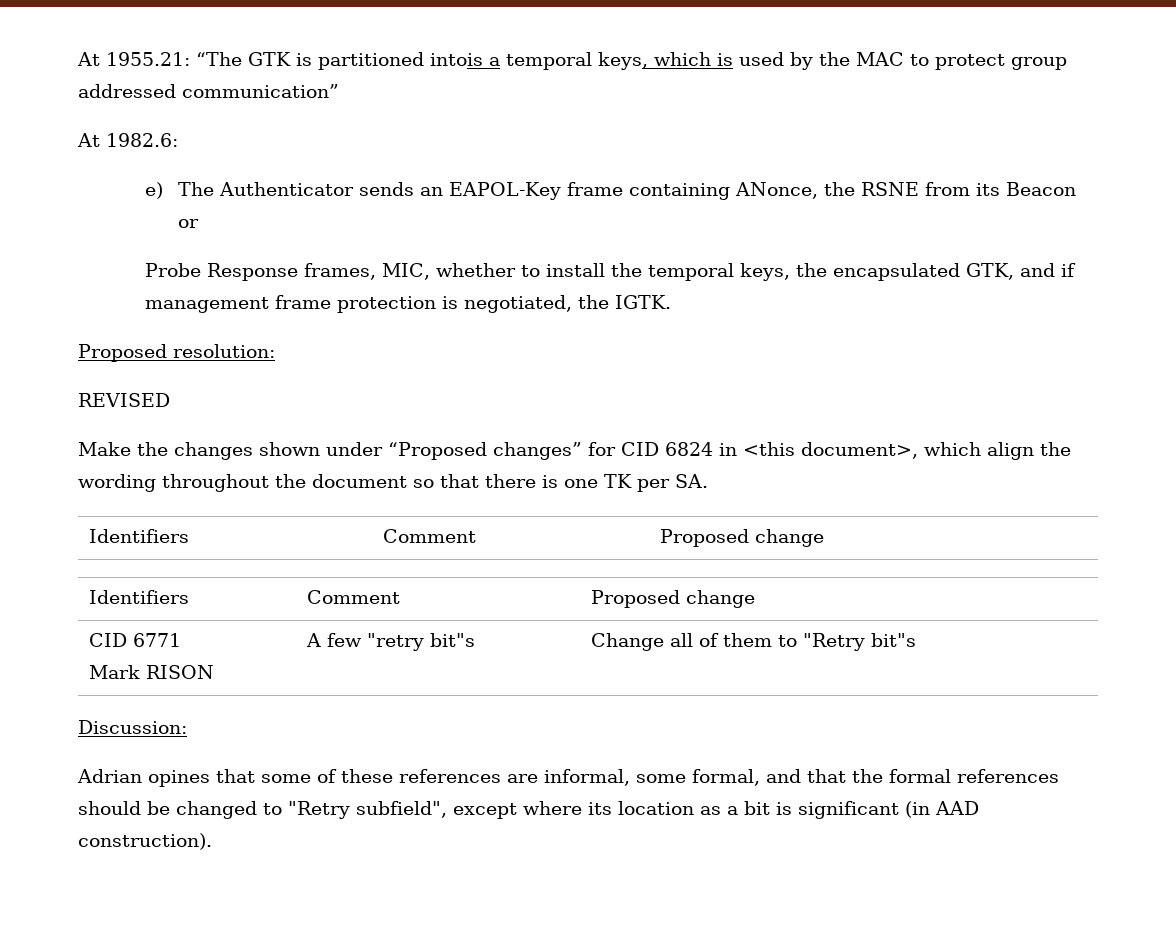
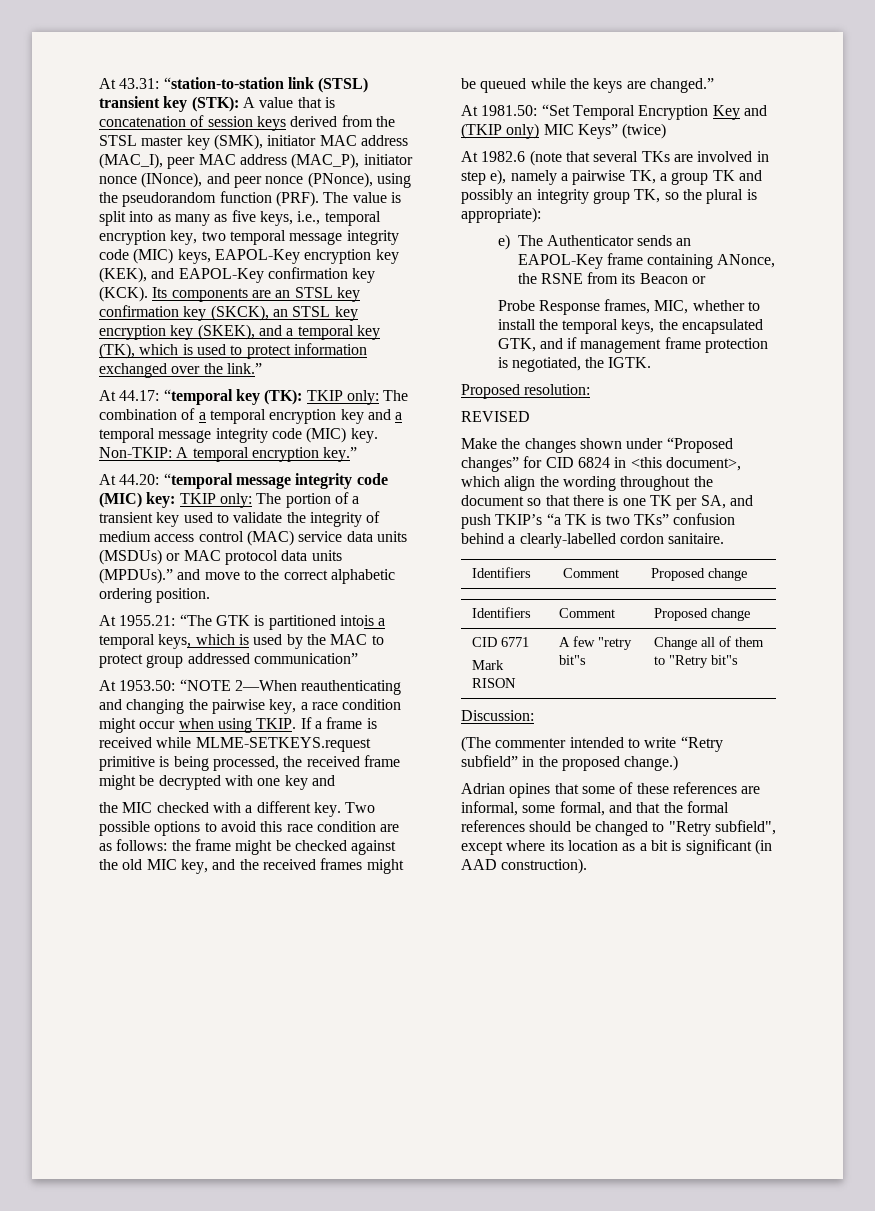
[77,52,100,66] At -> [99,77,369,93] [99,96,335,112] [99,115,395,131] [99,134,408,150] [99,153,413,169] [99,172,411,188] [99,191,401,207] [99,210,381,226] [99,230,399,245] [99,248,399,264] [99,267,376,283] [99,286,360,302] [99,305,358,321] [99,324,380,340] [99,343,367,359] [99,363,262,378] [99,389,409,405] [99,408,403,424] [99,427,378,443] [99,447,358,462] [99,473,388,489] [99,492,360,508] [99,511,381,527] [99,530,407,546] [99,549,342,565] [99,568,395,584] [99,588,211,603] [99,615,116,626] At 43.31: “station-to-station link (STSL) transient key (STK): A value that is concatenation of session keys derived from the STSL master key (SMK), initiator MAC address (MAC_I), peer MAC address (MAC_P), initiator nonce (INonce), and peer nonce (PNonce), using the pseudorandom function (PRF). The value is split into as many as five keys, i.e., temporal encryption key, two temporal message integrity code (MIC) keys, EAPOL-Key encryption key (KEK), and EAPOL-Key confirmation key (KCK). Its components are an STSL key confirmation key (SKCK), an STSL key encryption key (SKEK), and a temporal key (TK), which is used to protect information exchanged over the link.” // At 44.17: “temporal key (TK): TKIP only: The combination of a temporal encryption key and a temporal message integrity code (MIC) key. Non-TKIP: A temporal encryption key.” // At 44.20: “temporal message integrity code (MIC) key: TKIP only: The portion of a transient key used to validate the integrity of medium access control (MAC) service data units (MSDUs) or MAC protocol data units (MPDUs).” and move to the correct alphabetic ordering position. // At
[106,133,178,147] 1982.6: -> [119,679,402,695] [99,699,402,714] [99,717,377,733] [99,737,371,752] [99,755,400,771] [99,775,335,790] [99,801,376,817] [99,821,400,836] [99,839,397,855] [99,858,404,874] [461,78,714,93] [461,104,767,120] [461,123,667,139] [461,150,769,166] [461,169,762,185] [461,189,757,204] [461,207,541,223] 1953.50: “NOTE 2—When reauthenticating and changing the pairwise key, a race condition might occur when using TKIP. If a frame is received while MLME-SETKEYS.request primitive is being processed, the received frame might be decrypted with one key and // the MIC checked with a different key. Two possible options to avoid this race condition are as follows: the frame might be checked against the old MIC key, and the received frames might be queued while the keys are changed.” // At 1981.50: “Set Temporal Encryption Key and (TKIP only) MIC Keys” (twice) // At 1982.6 (note that several TKs are involved in step e), namely a pairwise TK, a group TK and possibly an integrity group TK, so the plural is appropriate):
[675,474,708,488] SA. -> [700,495,753,509] [461,513,736,529] [461,533,725,548] SA, and push TKIP’s “a TK is two TKs” confusion behind a clearly-labelled cordon sanitaire.
(187, 727) none -> [461,736,723,752] [461,755,679,771] // (The commenter intended to write “Retry subfield” in the proposed change.)

